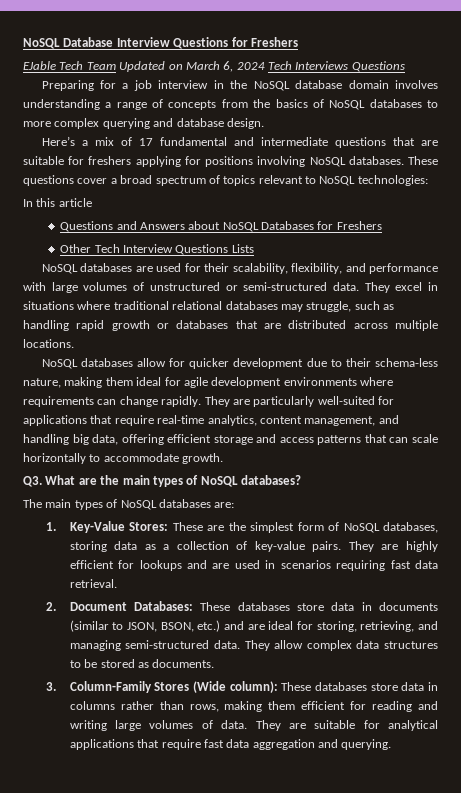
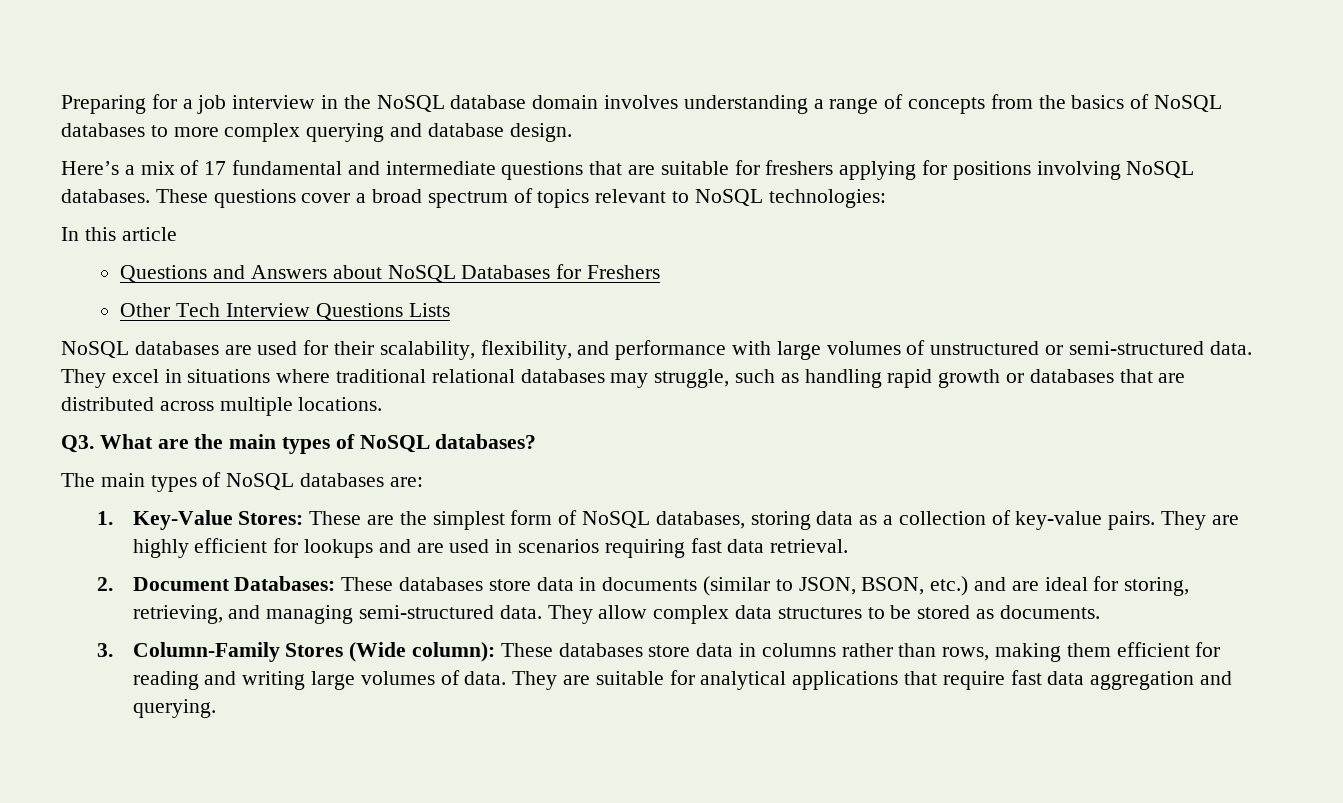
[23,37,298,49] [23,61,405,72] NoSQL Database Interview Questions for Freshers // EJable Tech Team Updated on March 6, 2024 Tech Interviews Questions // -> (61, 104) none
[41,358,438,369] [23,377,393,388] [23,396,394,407] [23,415,399,426] [23,434,438,445] [23,453,224,464] // NoSQL databases allow for quicker development due to their schema-less nature, making them ideal for agile development environments where requirements can change rapidly. They are particularly well-suited for applications that require real-time analytics, content management, and handling big data, offering efficient storage and access patterns that can scale horizontally to accommodate growth. -> (383, 404) none

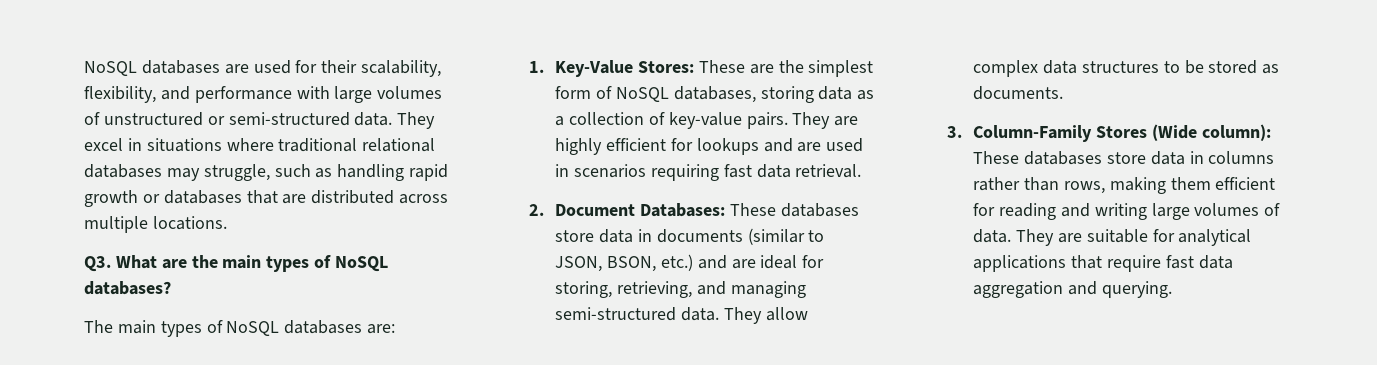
[61,94,1223,114] [61,123,572,142] [61,160,1195,180] [61,188,886,208] [61,227,177,241] [120,264,661,282] [120,303,450,320] Preparing for a job interview in the NoSQL database domain involves understanding a range of concepts from the basics of NoSQL databases to more complex querying and database design. // Here’s a mix of 17 fundamental and intermediate questions that are suitable for freshers applying for positions involving NoSQL databases. These questions cover a broad spectrum of topics relevant to NoSQL technologies: // In this article // Questions and Answers about NoSQL Databases for Freshers // Other Tech Interview Questions Lists // -> (84, 68) none

